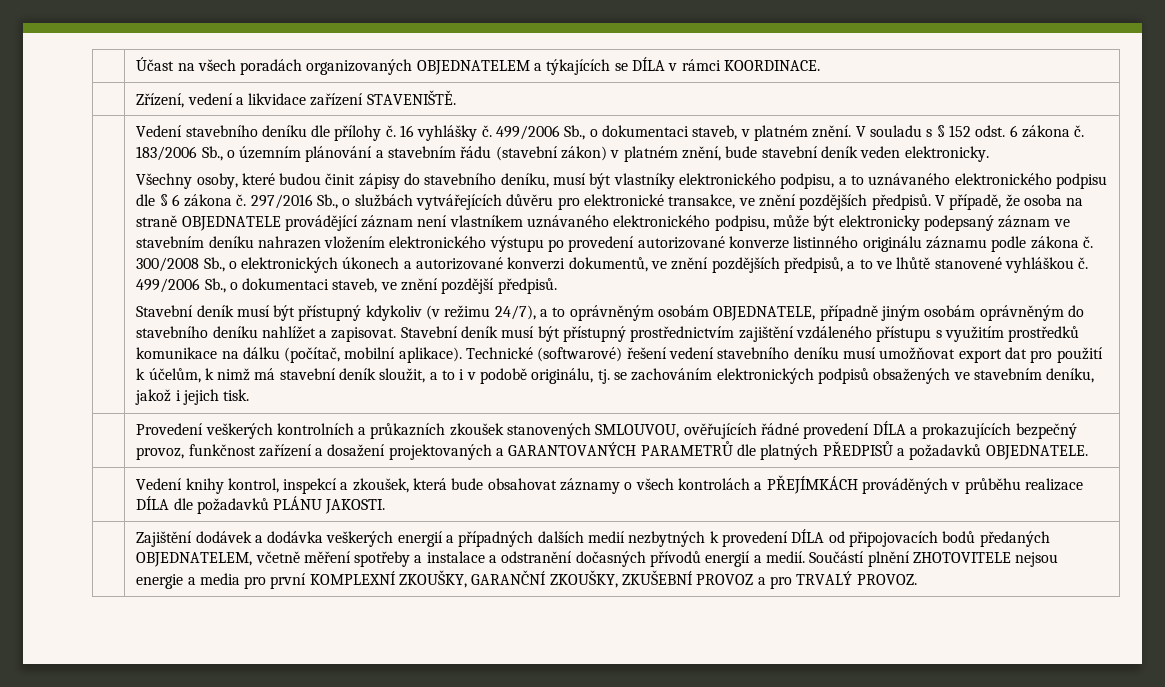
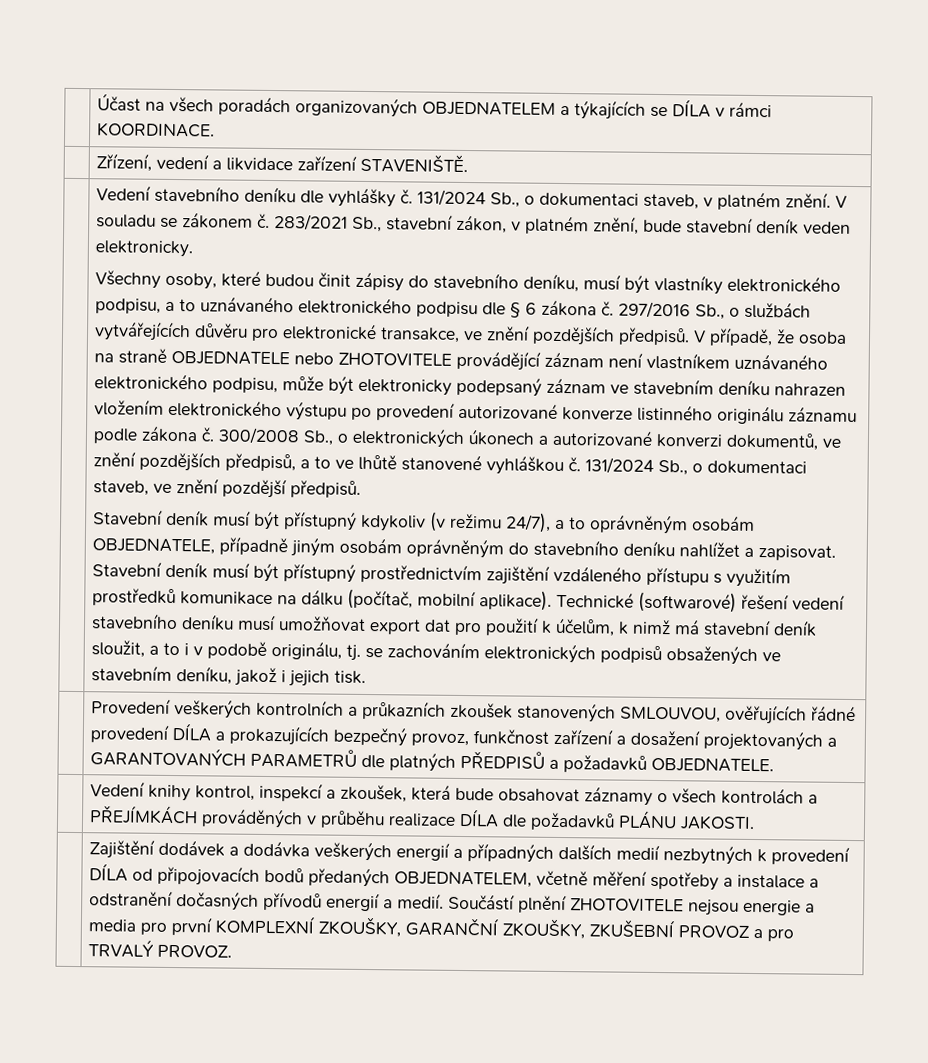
[334,125,415,141] přílohy č. 16 -> (325, 197) none
[496,125,561,140] 499/2006 -> [417,189,487,207] 131/2024
[926,125,1085,138] [136,146,608,162] s § 152 odst. 6 zákona č. 183/2006 Sb., o územním plánování a stavebním řádu (stavební zákon) -> [160,212,508,234] se zákonem č. 283/2021 Sb., stavební zákon,
(281, 223) none -> [294,352,453,366] nebo ZHOTOVITELE
[136,278,201,293] 499/2006 -> [585,457,655,474] 131/2024

